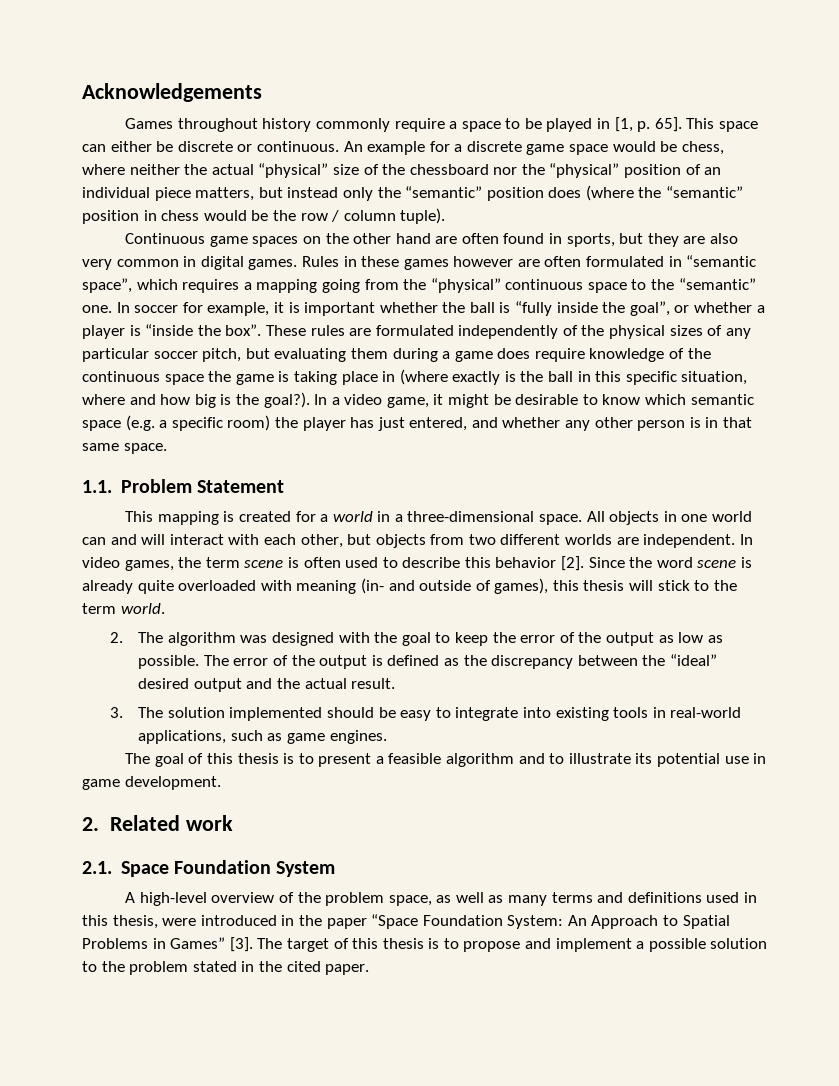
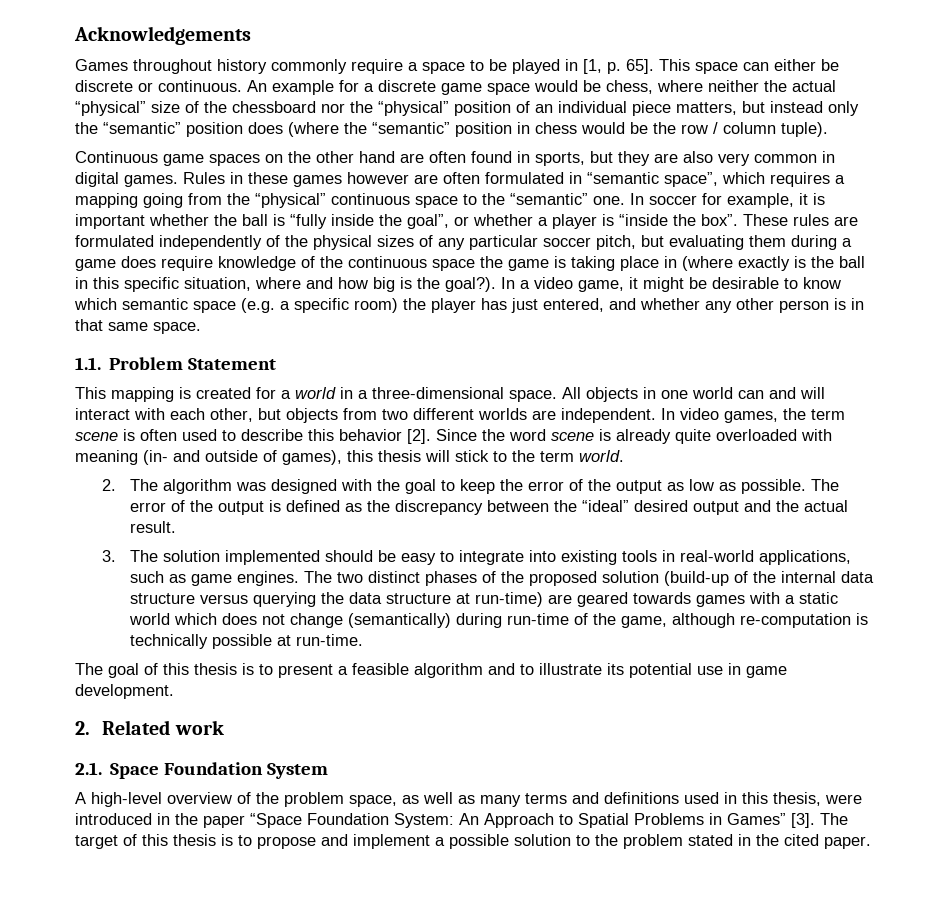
(387, 737) none -> [303,571,874,586] [129,592,838,607] [128,613,868,628] [129,634,363,649] The two distinct phases of the proposed solution (build-up of the internal data structure versus querying the data structure at run-time) are geared towards games with a static world which does not change (semantically) during run-time of the game, although re-computation is technically possible at run-time.

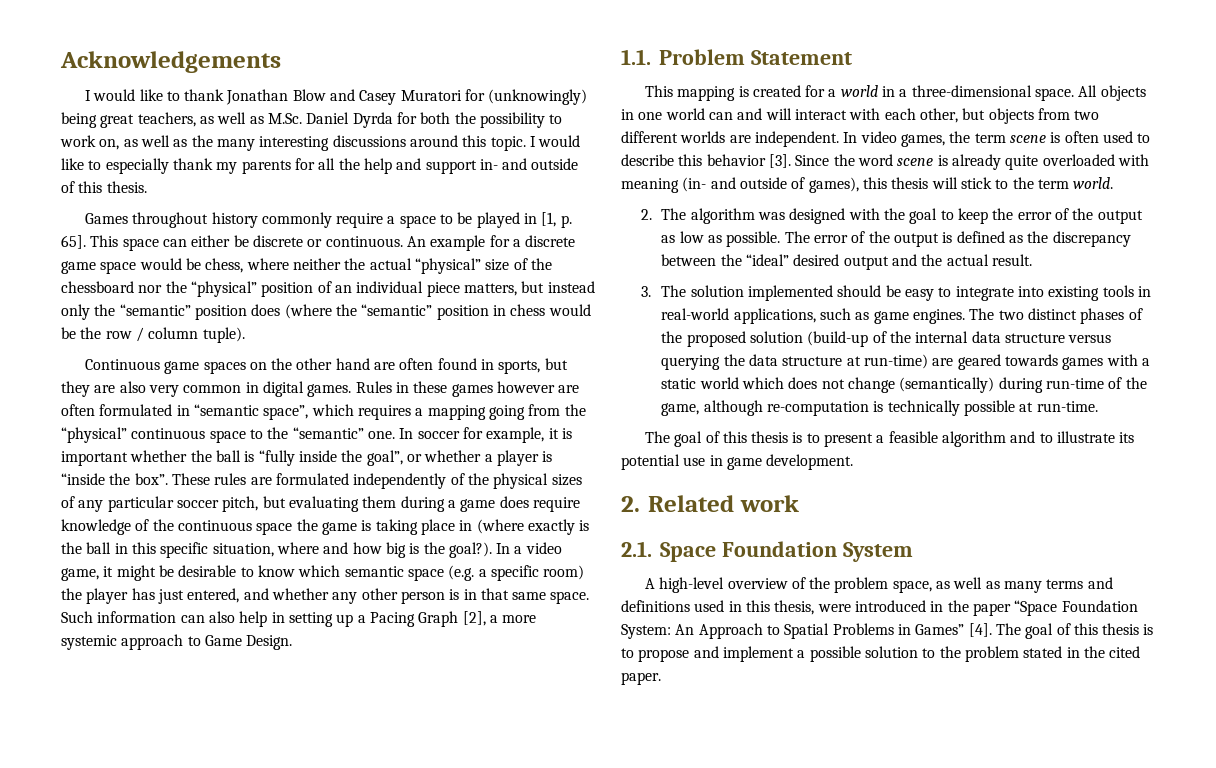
(251, 35) none -> [84,89,588,105] [61,112,563,128] [60,135,581,151] [61,158,579,174] [61,181,147,193] // I would like to thank Jonathan Blow and Casey Muratori for (unknowingly) being great teachers, as well as M.Sc. Daniel Dyrda for both the possibility to work on, as well as the many interesting discussions around this topic. I would like to especially thank my parents for all the help and support in- and outside of this thesis.
(201, 328) none -> [61,611,537,627] [61,634,293,650] Such information can also help in setting up a Pacing Graph [2], a more systemic approach to Game Design.
[407,429,431,444] [2]. -> [768,154,791,168] [3].
[791,813,848,828] [75,835,118,849] [3]. The target -> [968,623,1054,639] [4]. The goal

